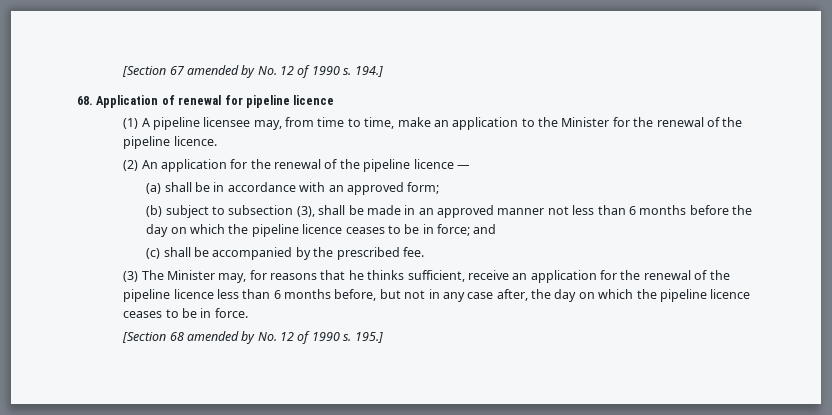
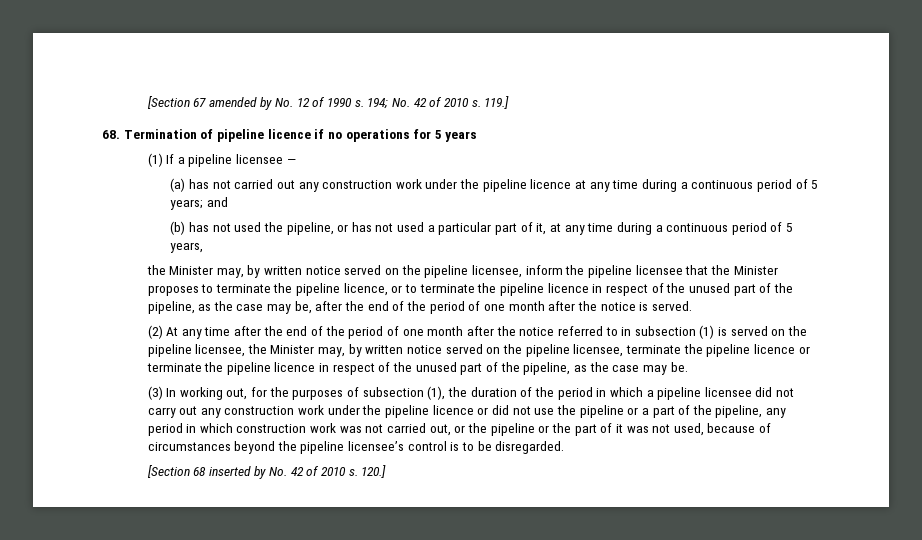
[354,66,383,77] [77,95,335,108] [123,117,743,130] [123,136,217,149] [123,159,470,172] [146,182,440,195] [146,205,753,218] [146,224,497,237] [146,247,424,260] [123,270,730,283] [123,289,751,302] [123,308,248,318] 194.] // 68. Application of renewal for pipeline licence // (1) A pipeline licensee may, from time to time, make an application to the Minister for the renewal of the pipeline licence. // (2) An application for the renewal of the pipeline licence — // (a) shall be in accordance with an approved form; // (b) subject to subsection (3), shall be made in an approved manner not less than 6 months before the day on which the pipeline licence ceases to be in force; and // (c) shall be accompanied by the prescribed fee. // (3) The Minister may, for reasons that he thinks sufficient, receive an application for the renewal of the pipeline licence less than 6 months before, but not in any case after, the day on which the pipeline licence ceases to be in force. -> [367,96,510,109] [102,129,478,142] [147,153,296,167] [170,178,819,192] [170,197,228,210] [170,221,794,235] [170,242,204,253] [146,265,778,278] [147,283,793,296] [147,301,692,314] [147,325,808,339] [147,344,810,357] [146,362,688,375] [147,386,795,400] [147,405,787,418] [147,423,772,436] [147,441,565,454] 194; No. 42 of 2010 s. 119.] // 68. Termination of pipeline licence if no operations for 5 years // (1) If a pipeline licensee — // (a) has not carried out any construction work under the pipeline licence at any time during a continuous period of 5 years; and // (b) has not used the pipeline, or has not used a particular part of it, at any time during a continuous period of 5 years, // the Minister may, by written notice served on the pipeline licensee, inform the pipeline licensee that the Minister proposes to terminate the pipeline licence, or to terminate the pipeline licence in respect of the unused part of the pipeline, as the case may be, after the end of the period of one month after the notice is served. // (2) At any time after the end of the period of one month after the notice referred to in subsection (1) is served on the pipeline licensee, the Minister may, by written notice served on the pipeline licensee, terminate the pipeline licence or terminate the pipeline licence in respect of the unused part of the pipeline, as the case may be. // (3) In working out, for the purposes of subsection (1), the duration of the period in which a pipeline licensee did not carry out any construction work under the pipeline licence or did not use the pipeline or a part of the pipeline, any period in which construction work was not carried out, or the pipeline or the part of it was not used, because of circumstances beyond the pipeline licensee’s control is to be disregarded.
[186,331,383,344] amended by No. 12 of 1990 s. 195.] -> [208,465,387,479] inserted by No. 42 of 2010 s. 120.]

